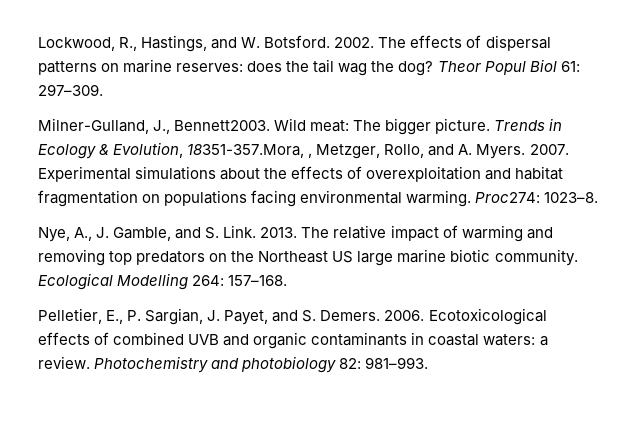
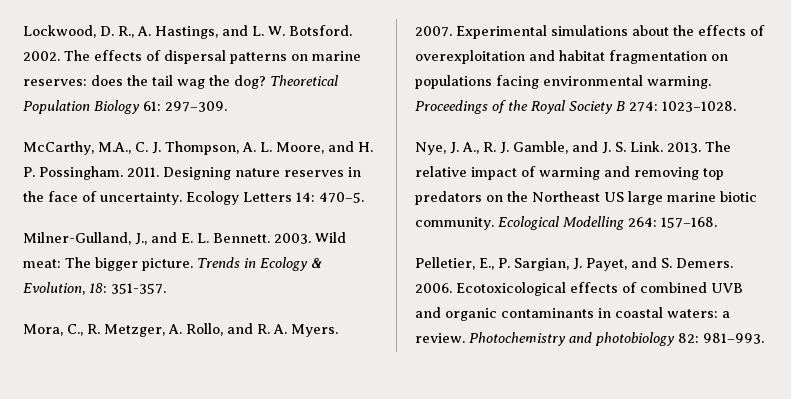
[119,37,138,51] R., -> [100,26,151,38] D. R., A.
(238, 43) none -> [252,26,264,36] L.
[437,59,557,75] Theor Popul Biol -> [270,75,339,86] [23,100,140,114] Theoretical Population Biology
[38,118,271,134] Milner-Gulland, J., Bennett2003. -> [23,141,373,155] [23,166,361,180] [23,191,364,205] [23,232,311,245] McCarthy, M.A., C. J. Thompson, A. L. Moore, and H. P. Possingham. 2011. Designing nature reserves in the face of uncertainty. Ecology Letters 14: 470–5. // Milner-Gulland, J., and E. L. Bennett. 2003.
[187,144,381,159] 18351-357.Mora, , Metzger, -> [89,283,166,294] [23,324,182,337] 18: 351-357. // Mora, C., R. Metzger, A.
(455, 150) none -> [257,324,270,334] R.
[475,192,599,203] [38,227,93,242] Proc274: 1023–8. // Nye, A., -> [415,100,736,114] [415,142,496,155] Proceedings of the Royal Society B 274: 1023–1028. // Nye, J. A., R.
(202, 233) none -> [602,142,611,154] J.

